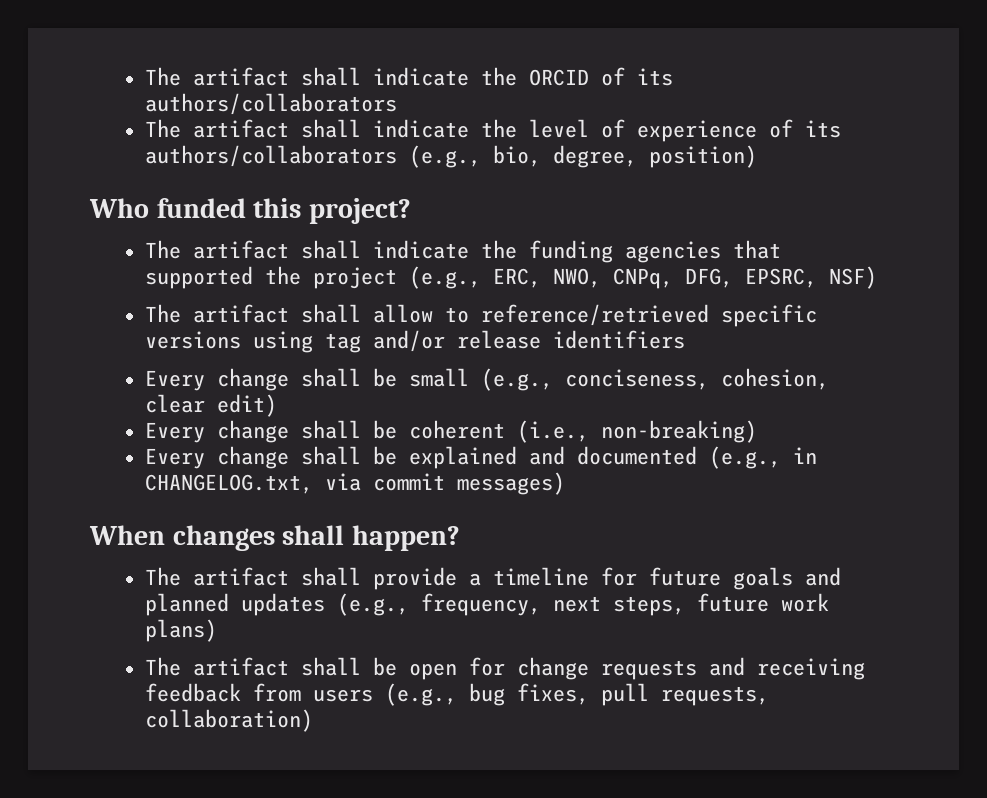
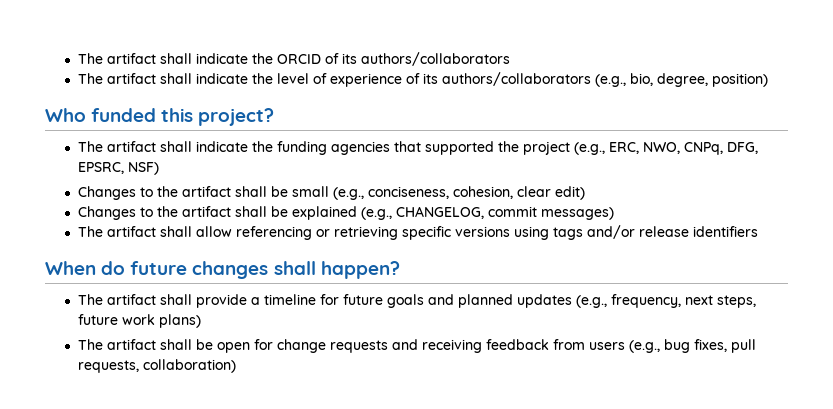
[144,304,817,327] [144,330,685,353] [144,368,289,391] The artifact shall allow to reference/retrieved specific versions using tag and/or release identifiers // Every change -> [78,186,232,200] Changes to the artifact
[144,420,757,443] [144,446,817,469] [144,472,565,495] Every change shall be coherent (i.e., non-breaking) // Every change shall be explained and documented (e.g., in CHANGELOG.txt, via commit messages) -> [78,206,615,220] [78,225,759,240] Changes to the artifact shall be explained (e.g., CHANGELOG, commit messages) // The artifact shall allow referencing or retrieving specific versions using tags and/or release identifiers
(165, 535) none -> [101,261,188,275] do future

